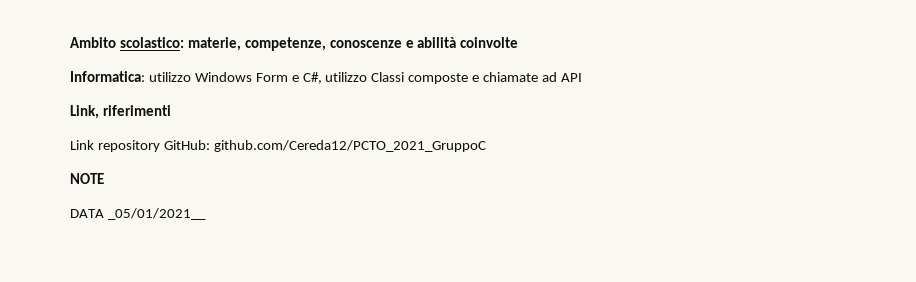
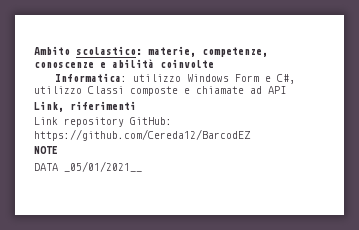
[213,140,486,152] github.com/Cereda12/PCTO_2021_GruppoC -> [34,129,251,141] https://github.com/Cereda12/BarcodEZ

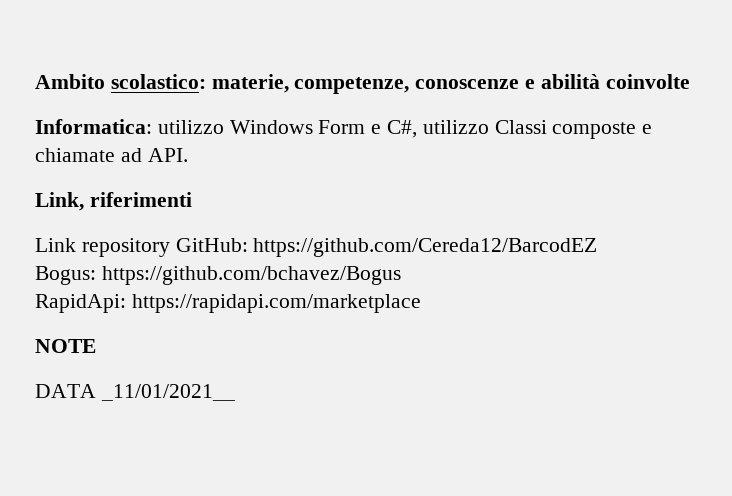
[268,86,286,94] API -> [147,148,188,162] API.
(251, 135) none -> [35,266,401,285] [35,294,421,313] // Bogus: https://github.com/bchavez/Bogus // RapidApi: https://rapidapi.com/marketplace
[64,161,142,172] _05/01/2021__ -> [100,384,235,401] _11/01/2021__

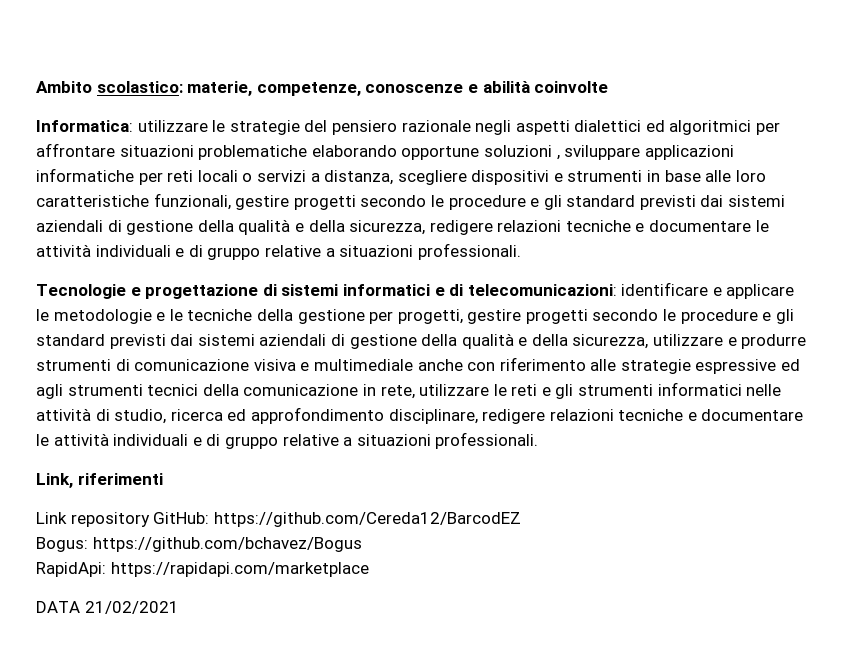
[157,120,653,139] [35,148,188,162] utilizzo Windows Form e C#, utilizzo Classi composte e chiamate ad API. -> [137,120,781,135] [36,143,734,160] [36,168,766,185] [36,193,786,210] [36,219,769,235] [36,243,521,260] [36,282,795,299] [36,309,794,324] [36,333,807,349] [36,357,801,374] [36,382,782,399] [36,407,804,424] [36,432,539,449] utilizzare le strategie del pensiero razionale negli aspetti dialettici ed algoritmici per affrontare situazioni problematiche elaborando opportune soluzioni , sviluppare applicazioni informatiche per reti locali o servizi a distanza, scegliere dispositivi e strumenti in base alle loro caratteristiche funzionali, gestire progetti secondo le procedure e gli standard previsti dai sistemi aziendali di gestione della qualità e della sicurezza, redigere relazioni tecniche e documentare le attività individuali e di gruppo relative a situazioni professionali. // Tecnologie e progettazione di sistemi informatici e di telecomunicazioni: identificare e applicare le metodologie e le tecniche della gestione per progetti, gestire progetti secondo le procedure e gli standard previsti dai sistemi aziendali di gestione della qualità e della sicurezza, utilizzare e produrre strumenti di comunicazione visiva e multimediale anche con riferimento alle strategie espressive ed agli strumenti tecnici della comunicazione in rete, utilizzare le reti e gli strumenti informatici nelle attività di studio, ricerca ed approfondimento disciplinare, redigere relazioni tecniche e documentare le attività individuali e di gruppo relative a situazioni professionali.
[35,339,96,353] // NOTE -> (369, 569) none
[100,384,235,401] _11/01/2021__ -> [84,601,179,614] 21/02/2021

